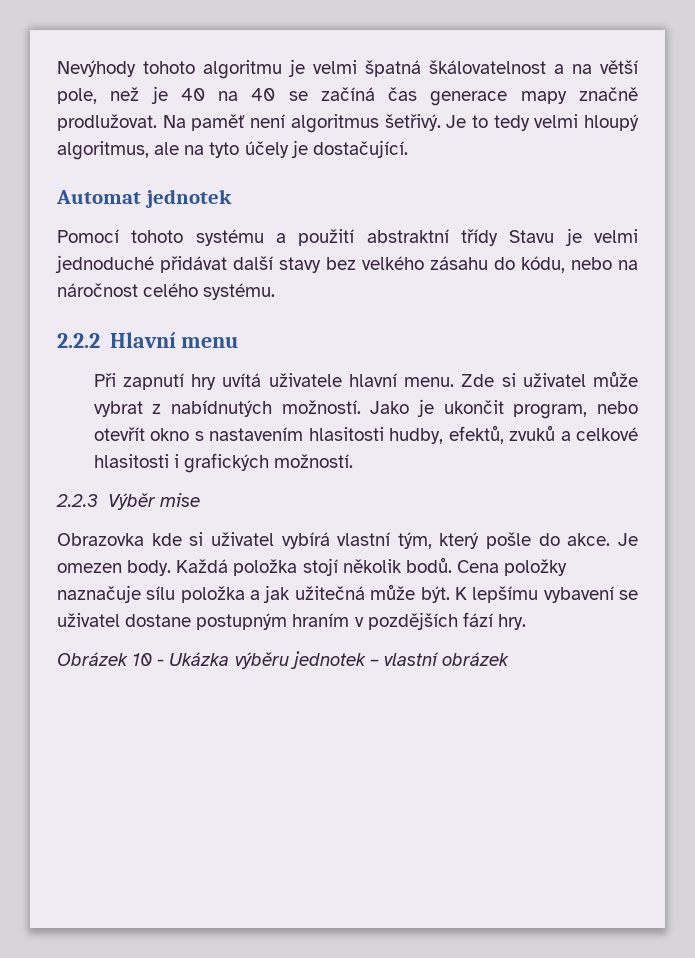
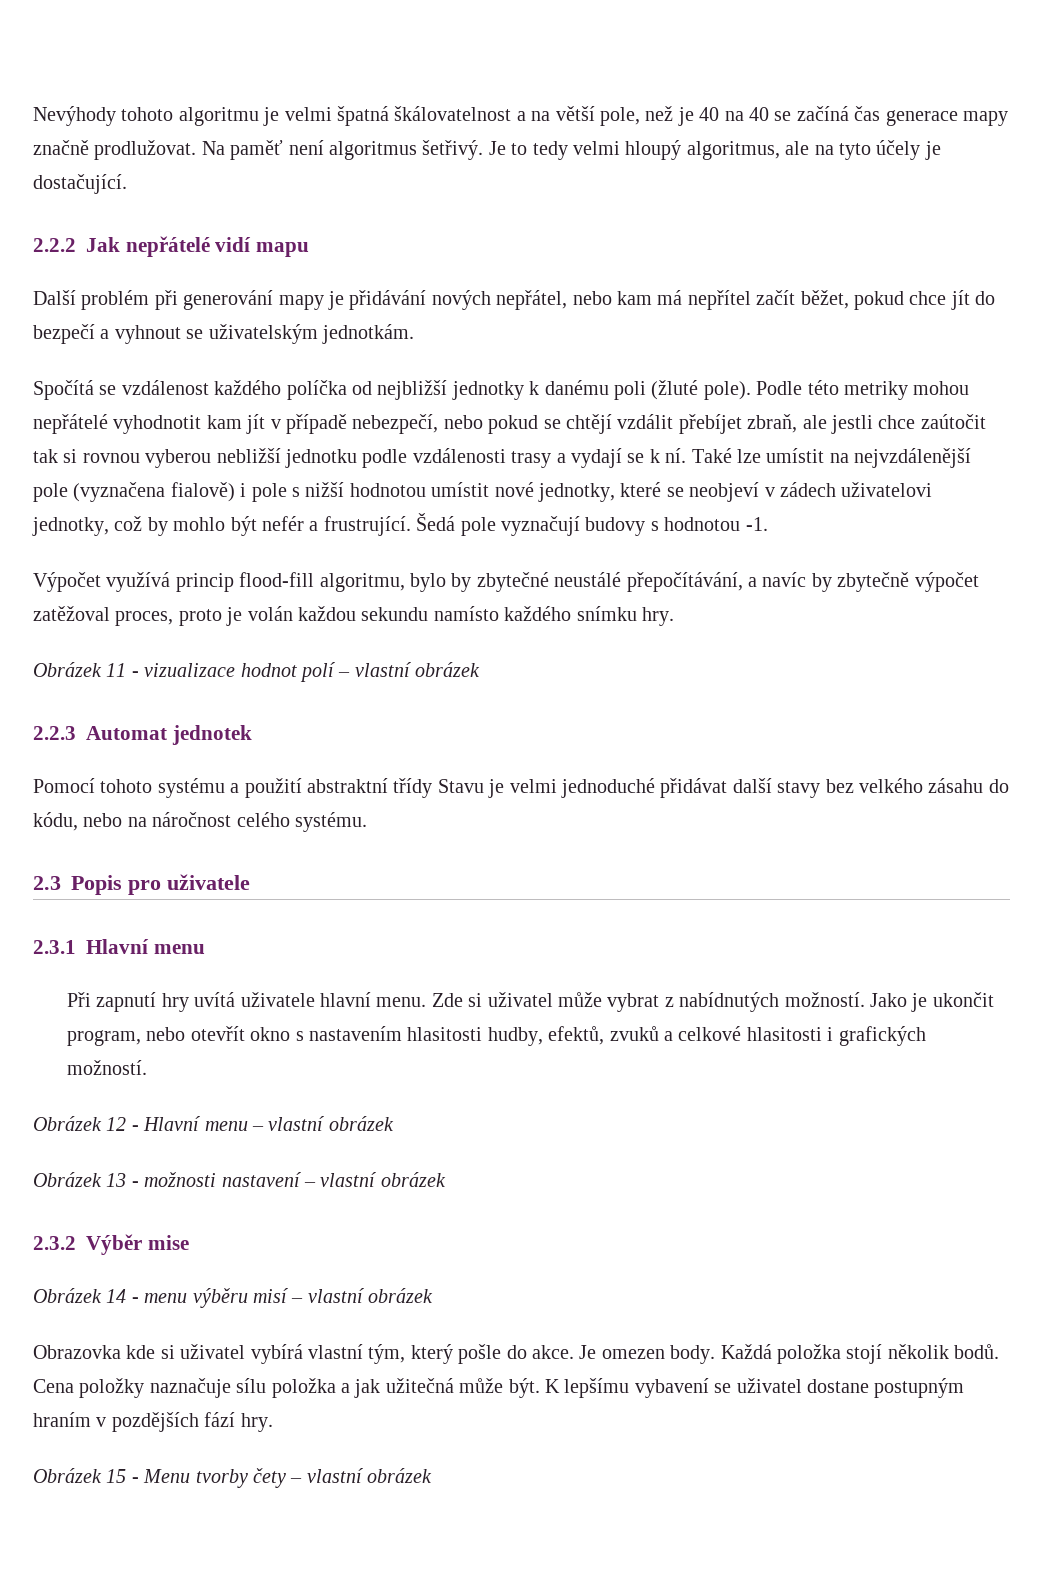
(408, 149) none -> [33,236,310,257] [33,290,996,310] [33,324,414,344] [33,380,970,400] [33,414,986,434] [33,448,972,468] [33,482,933,502] [32,513,768,536] [33,572,979,592] [33,606,674,626] [33,662,481,682] [33,726,76,740] 2.2.2 Jak nepřátelé vidí mapu // Další problém při generování mapy je přidávání nových nepřátel, nebo kam má nepřítel začít běžet, pokud chce jít do bezpečí a vyhnout se uživatelským jednotkám. // Spočítá se vzdálenost každého políčka od nejbližší jednotky k danému poli (žluté pole). Podle této metriky mohou nepřátelé vyhodnotit kam jít v případě nebezpečí, nebo pokud se chtějí vzdálit přebíjet zbraň, ale jestli chce zaútočit tak si rovnou vyberou nebližší jednotku podle vzdálenosti trasy a vydají se k ní. Také lze umístit na nejvzdálenější pole (vyznačena fialově) i pole s nižší hodnotou umístit nové jednotky, které se neobjeví v zádech uživatelovi jednotky, což by mohlo být nefér a frustrující. Šedá pole vyznačují budovy s hodnotou -1. // Výpočet využívá princip flood-fill algoritmu, bylo by zbytečné neustálé přepočítávání, a navíc by zbytečně výpočet zatěžoval proces, proto je volán každou sekundu namísto každého snímku hry. // Obrázek 11 - vizualizace hodnot polí – vlastní obrázek // 2.2.3
[57,333,100,348] 2.2.2 -> [33,874,250,895] [33,940,76,954] 2.3 Popis pro uživatele // 2.3.1
[56,493,200,510] 2.2.3 Výběr mise -> [33,1116,394,1131] [33,1172,446,1187] [33,1234,189,1255] [33,1288,434,1308] Obrázek 12 - Hlavní menu – vlastní obrázek // Obrázek 13 - možnosti nastavení – vlastní obrázek // 2.3.2 Výběr mise // Obrázek 14 - menu výběru misí – vlastní obrázek
[132,651,366,669] 10 - Ukázka výběru jednotek -> [106,1468,286,1488] 15 - Menu tvorby čety

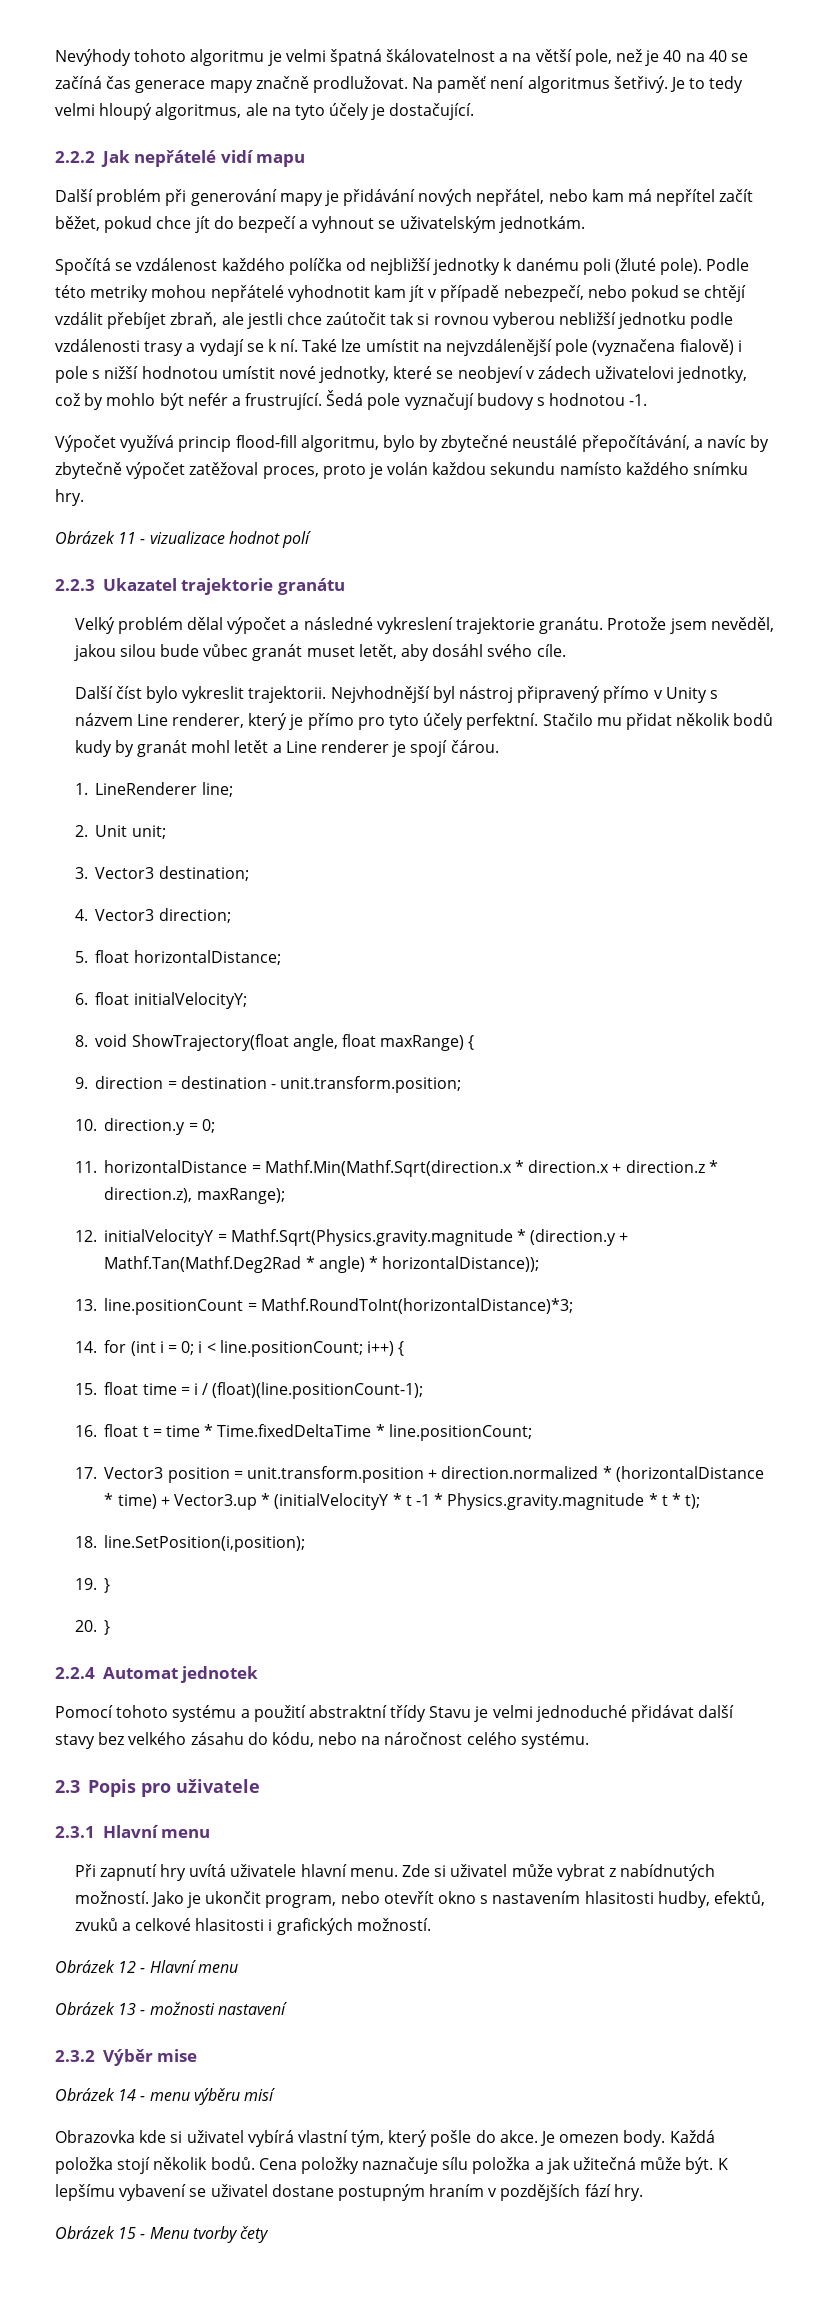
[338,662,481,677] [33,726,76,740] – vlastní obrázek // 2.2.3 -> [55,578,345,595] [74,617,774,634] [73,644,566,661] [74,686,718,703] [74,713,774,730] [74,740,499,757] [74,782,233,797] [74,825,166,839] [74,866,249,881] [74,908,231,923] [74,950,281,965] [74,992,247,1009] [74,1034,475,1051] [74,1076,462,1093] [74,1118,215,1135] [74,1160,718,1177] [104,1187,285,1204] [74,1229,629,1246] [104,1256,540,1273] [74,1298,573,1315] [74,1340,405,1357] [74,1382,424,1399] [74,1424,532,1441] [74,1466,764,1483] [104,1493,701,1510] [74,1535,306,1552] [74,1578,111,1593] [74,1620,111,1635] [55,1667,95,1679] // 2.2.3 Ukazatel trajektorie granátu // Velký problém dělal výpočet a následné vykreslení trajektorie granátu. Protože jsem nevěděl, jakou silou bude vůbec granát muset letět, aby dosáhl svého cíle. // Další číst bylo vykreslit trajektorii. Nejvhodnější byl nástroj připravený přímo v Unity s názvem Line renderer, který je přímo pro tyto účely perfektní. Stačilo mu přidat několik bodů kudy by granát mohl letět a Line renderer je spojí čárou. // 1. LineRenderer line; // 2. Unit unit; // 3. Vector3 destination; // 4. Vector3 direction; // 5. float horizontalDistance; // 6. float initialVelocityY; // 8. void ShowTrajectory(float angle, float maxRange) { // 9. direction = destination - unit.transform.position; // 10. direction.y = 0; // 11. horizontalDistance = Mathf.Min(Mathf.Sqrt(direction.x * direction.x + direction.z * direction.z), maxRange); // 12. initialVelocityY = Mathf.Sqrt(Physics.gravity.magnitude * (direction.y + Mathf.Tan(Mathf.Deg2Rad * angle) * horizontalDistance)); // 13. line.positionCount = Mathf.RoundToInt(horizontalDistance)*3; // 14. for (int i = 0; i < line.positionCount; i++) { // 15. float time = i / (float)(line.positionCount-1); // 16. float t = time * Time.fixedDeltaTime * line.positionCount; // 17. Vector3 position = unit.transform.position + direction.normalized * (horizontalDistance * time) + Vector3.up * (initialVelocityY * t -1 * Physics.gravity.magnitude * t * t); // 18. line.SetPosition(i,position); // 19. } // 20. } // 2.2.4
[252,1116,394,1131] – vlastní obrázek -> (238, 1968) none
[304,1172,446,1187] – vlastní obrázek -> (287, 2008) none
[291,1288,434,1303] – vlastní obrázek -> (275, 2094) none
[290,1468,433,1483] – vlastní obrázek -> (269, 2234) none

